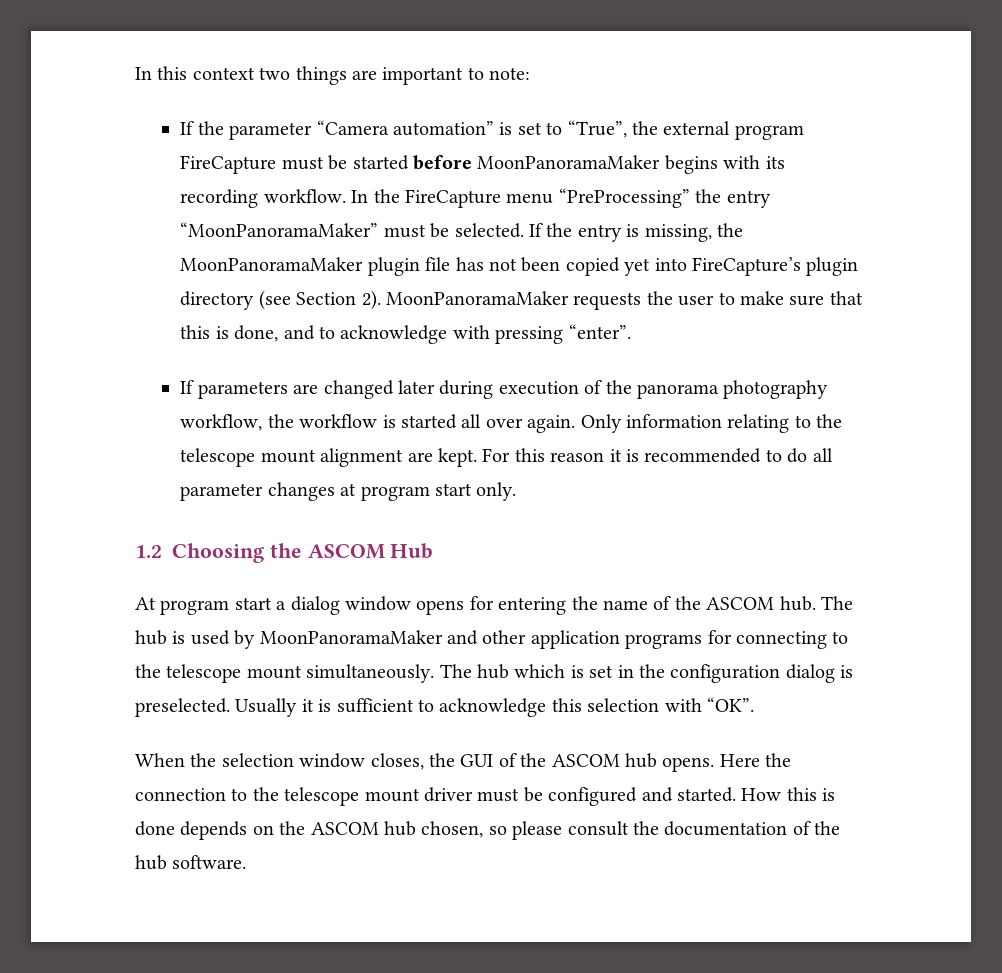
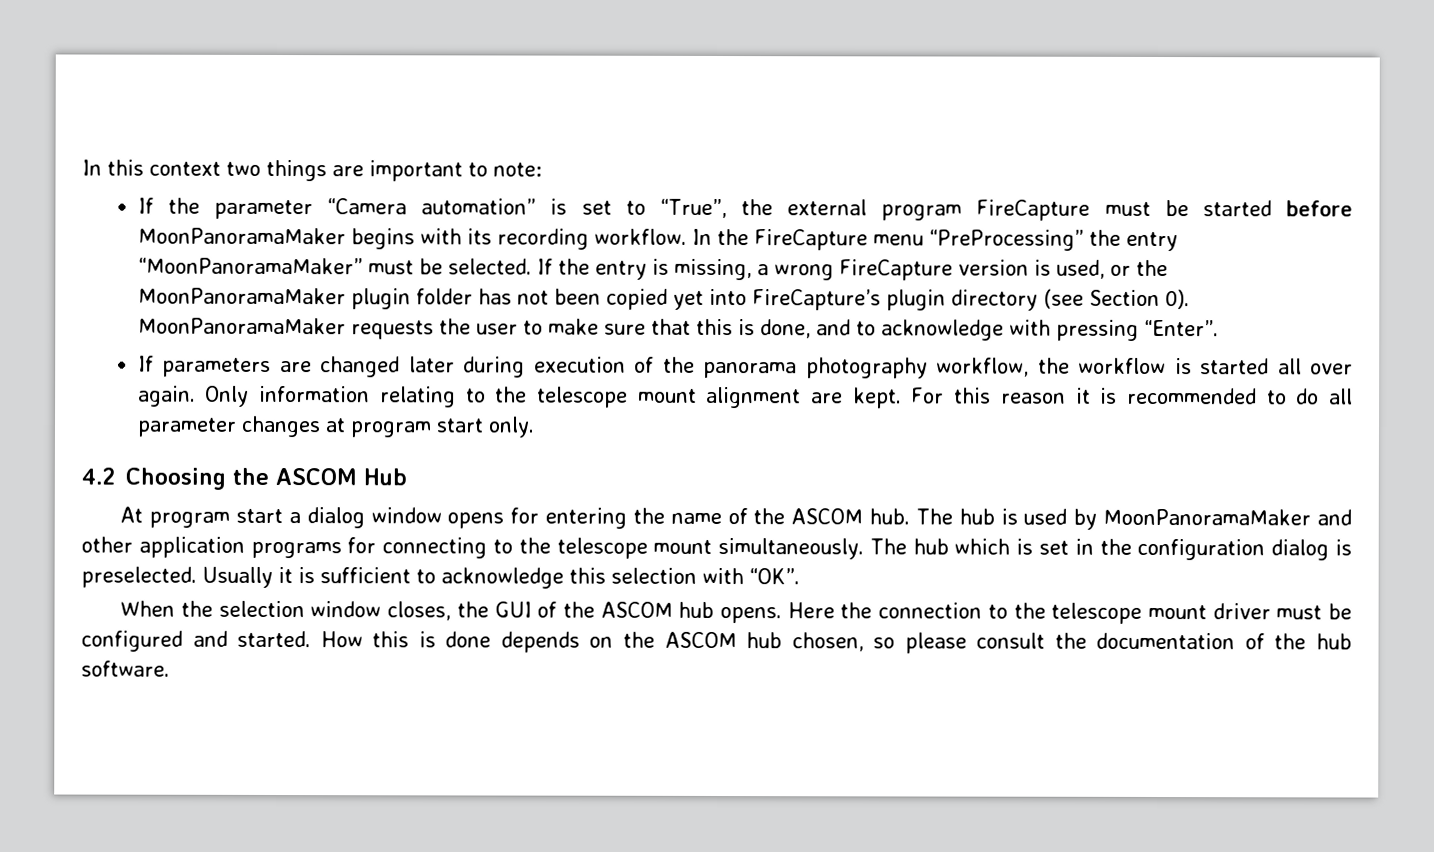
(712, 233) none -> [756,259,1131,281] a wrong FireCapture version is used, or
[425,257,451,271] file -> [415,288,473,305] folder
[361,290,381,310] 2). -> [1164,289,1190,310] 0).
[568,324,631,339] “enter”. -> [1143,319,1219,337] “Enter”.
[135,545,162,558] 1.2 -> [81,467,115,485] 4.2

